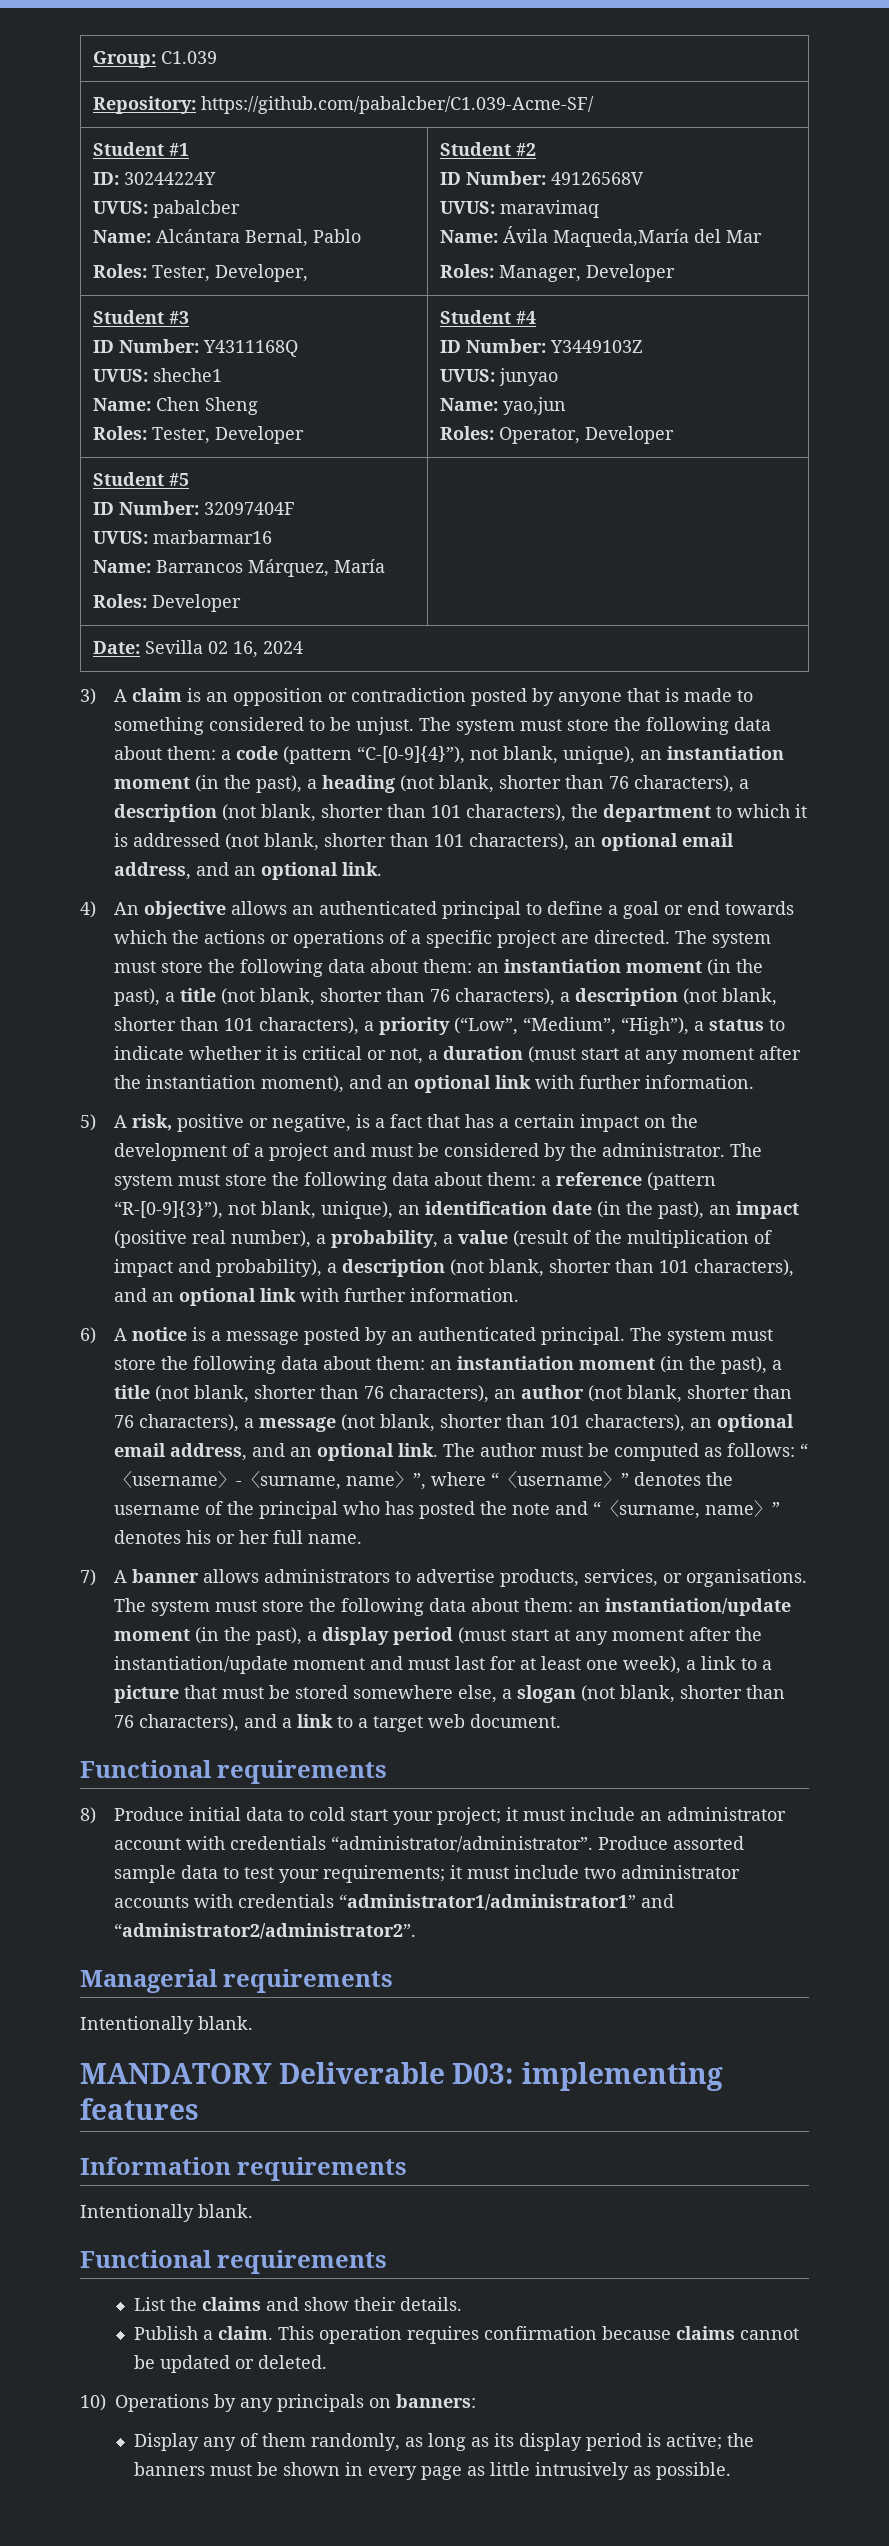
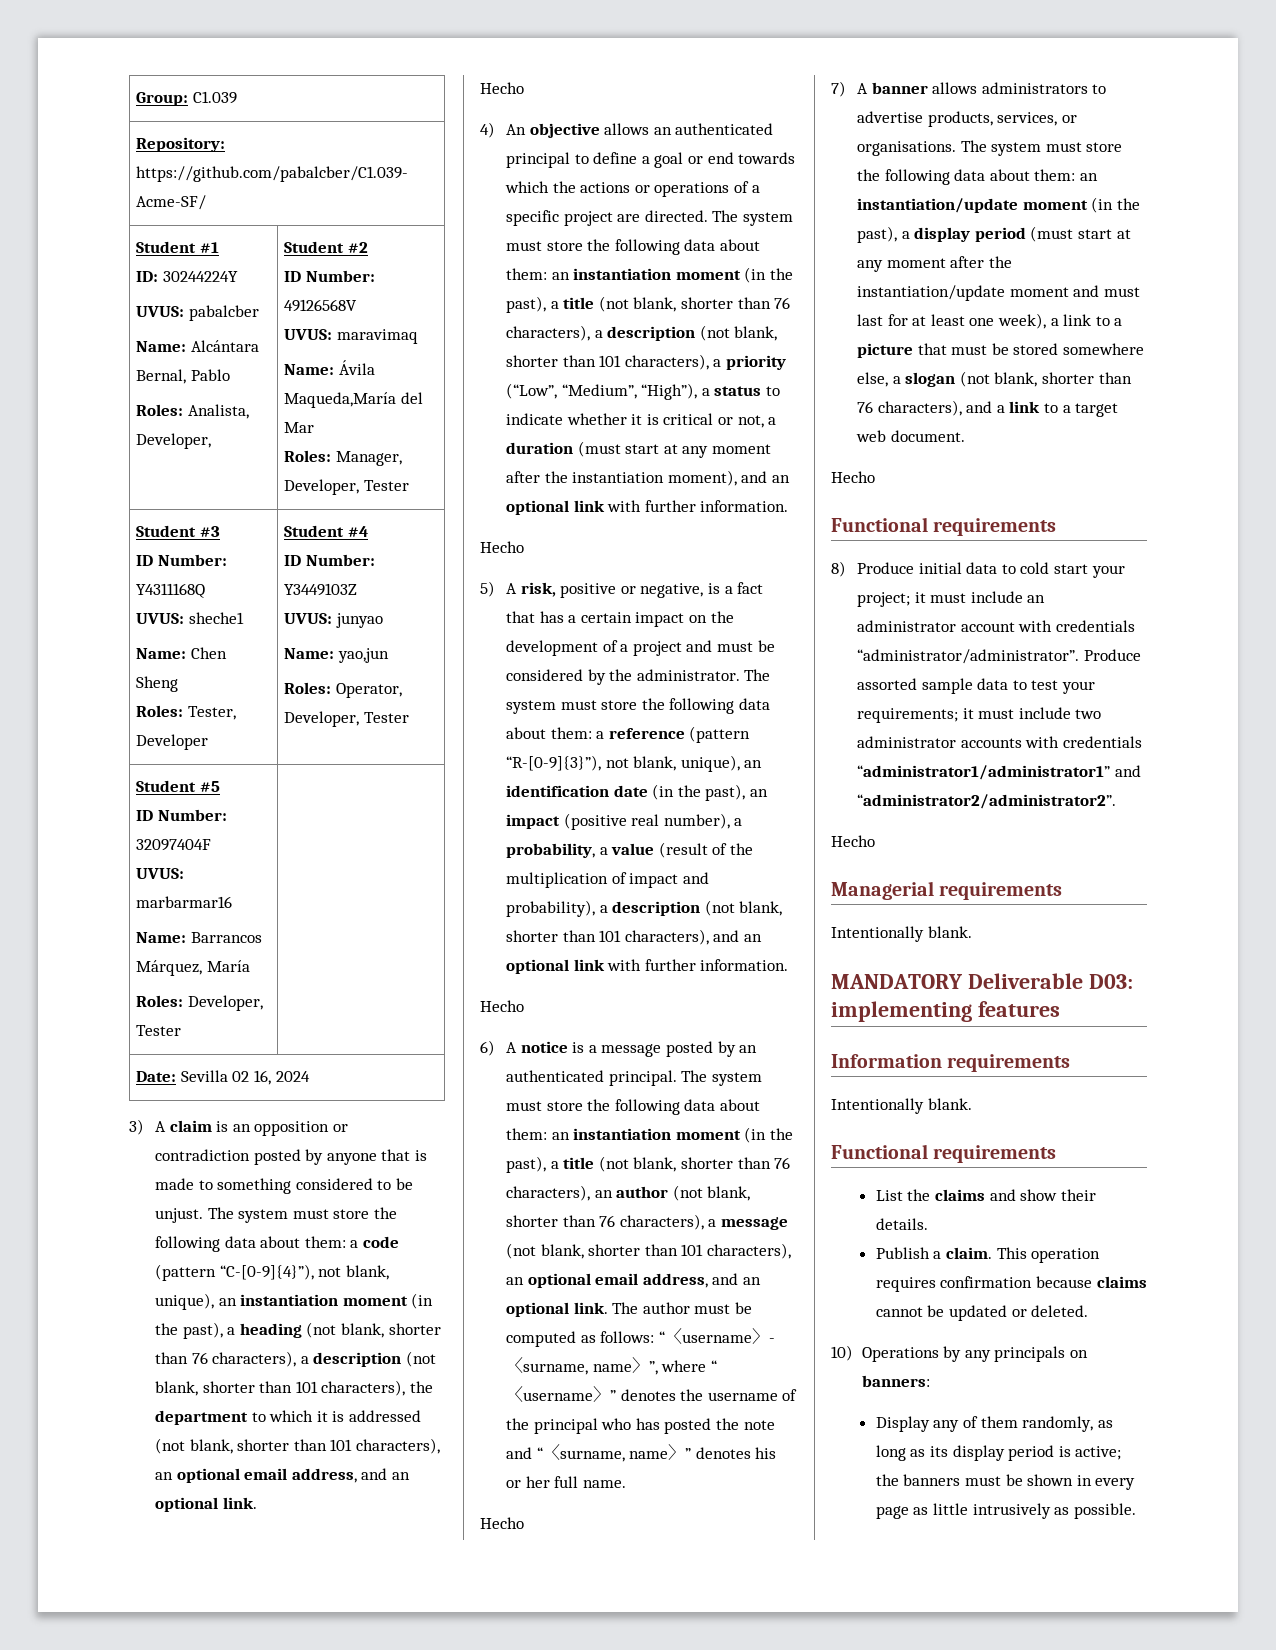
[151,265,210,282] Tester, -> [187,404,249,419] Analista,
[585,264,675,282] Developer -> [284,479,409,495] Developer, Tester
[584,426,674,444] Developer -> [284,711,409,727] Developer, Tester
[151,594,241,612] Developer -> [187,995,263,1011] [136,1025,182,1036] Developer, Tester
(382, 869) none -> [480,82,524,94] // Hecho
(754, 1082) none -> [480,541,524,553] // Hecho
(519, 1295) none -> [480,1000,524,1012] // Hecho
(362, 1539) none -> [480,1517,524,1529] // Hecho
(561, 1721) none -> [831,471,875,483] // Hecho
(416, 1931) none -> [831,835,875,847] // Hecho

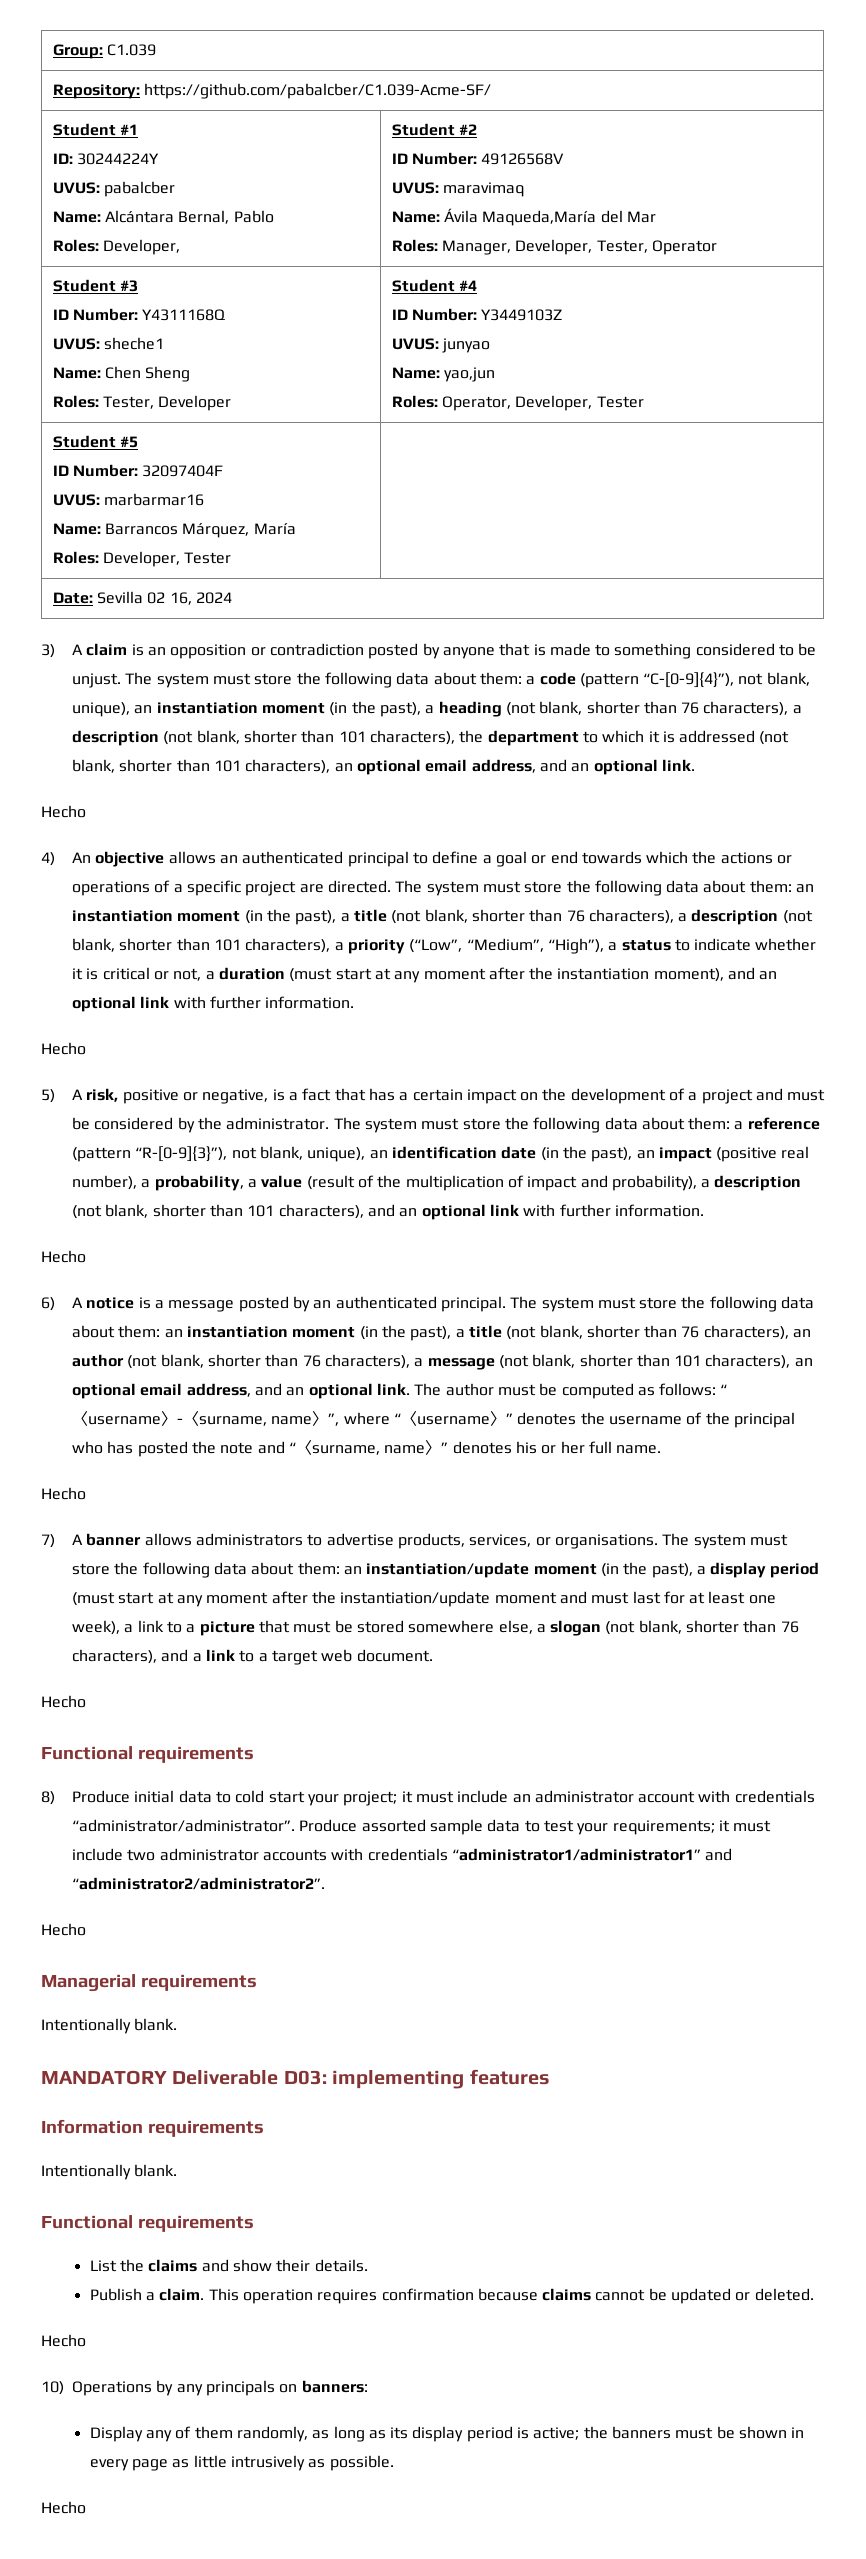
[187,404,249,419] Analista, -> (99, 245) none
[363,480,409,491] Tester -> [596,240,717,255] Tester, Operator
(1089, 1311) none -> [41,2334,86,2347] // Hecho
(1136, 1511) none -> [41,2501,86,2514] // Hecho

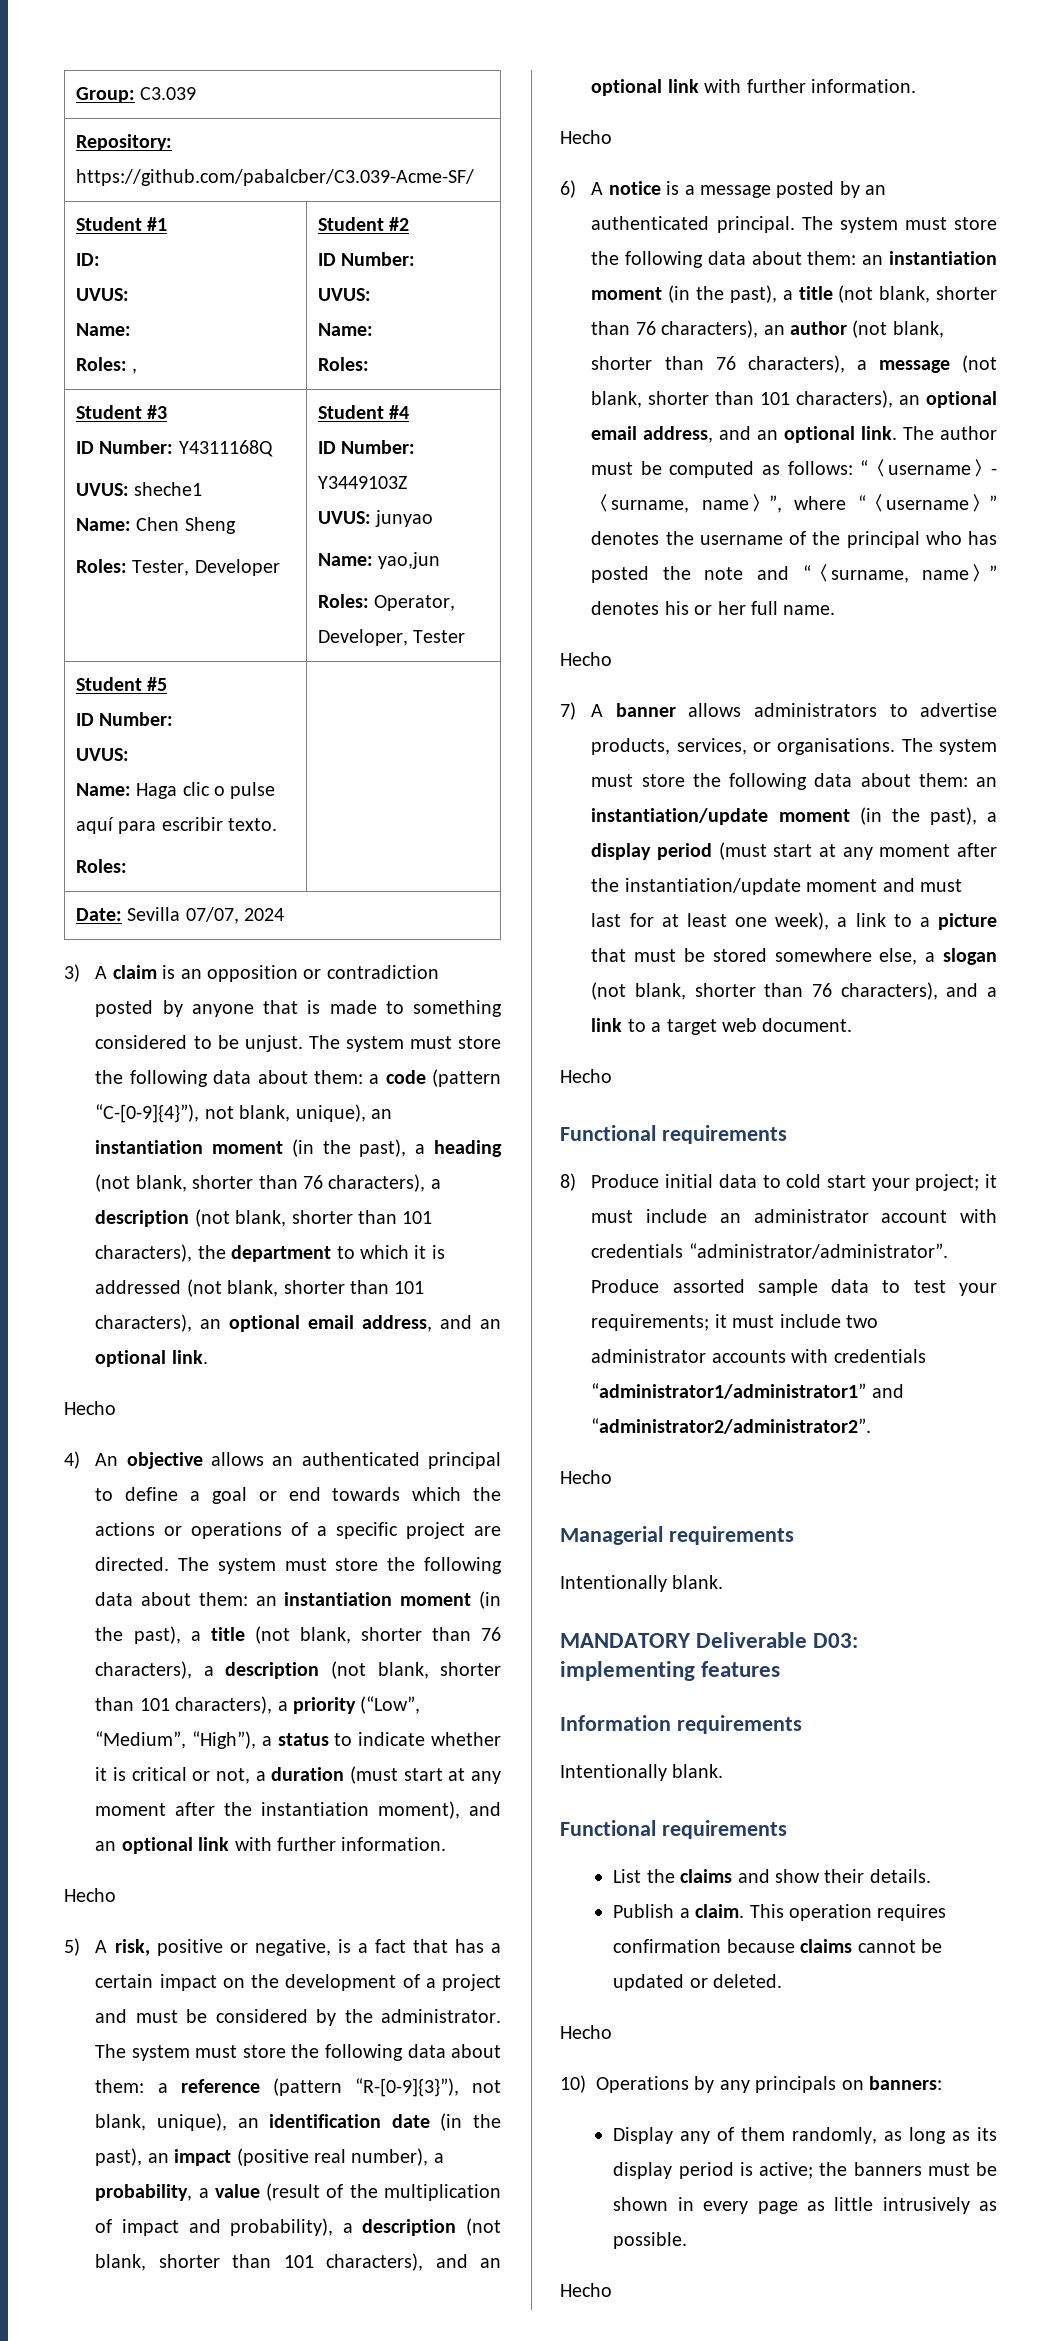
[106,44,156,56] C1.039 -> [140,87,197,100] C3.039
[143,83,491,99] https://github.com/pabalcber/C1.039-Acme-SF/ -> [75,169,474,186] https://github.com/pabalcber/C3.039-Acme-SF/
[76,153,159,165] [52,181,175,197] [52,210,274,224] [52,239,180,255] 30244224Y // UVUS: pabalcber // Name: Alcántara Bernal, Pablo // Roles: Developer, -> [75,288,129,301] [75,323,131,336] [75,357,138,374] // UVUS: // Name: // Roles: ,
[481,153,565,165] [391,182,524,197] [391,208,656,226] [391,239,717,255] 49126568V // UVUS: maravimaq // Name: Ávila Maqueda,María del Mar // Roles: Manager, Developer, Tester, Operator -> [317,288,371,301] [317,323,373,336] [317,357,369,371] // UVUS: // Name: // Roles:
[142,465,224,477] [52,493,204,506] [52,523,296,538] [52,551,232,567] 32097404F // UVUS: marbarmar16 // Name: Barrancos Márquez, María // Roles: Developer, Tester -> [75,748,129,761] [75,782,276,799] [75,817,278,834] [75,859,127,873] // UVUS: // Name: Haga clic o pulse aquí para escribir texto. // Roles:
[147,592,192,605] 02 16, -> [185,907,239,924] 07/07,

